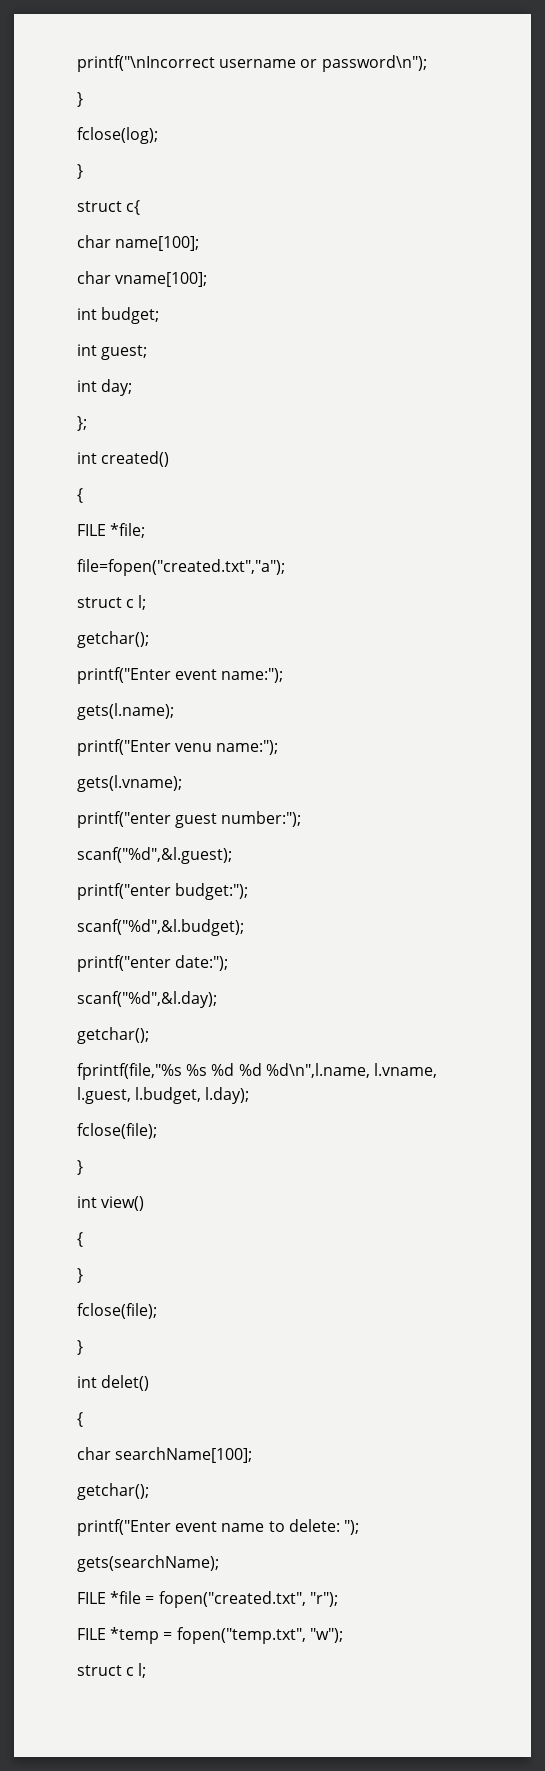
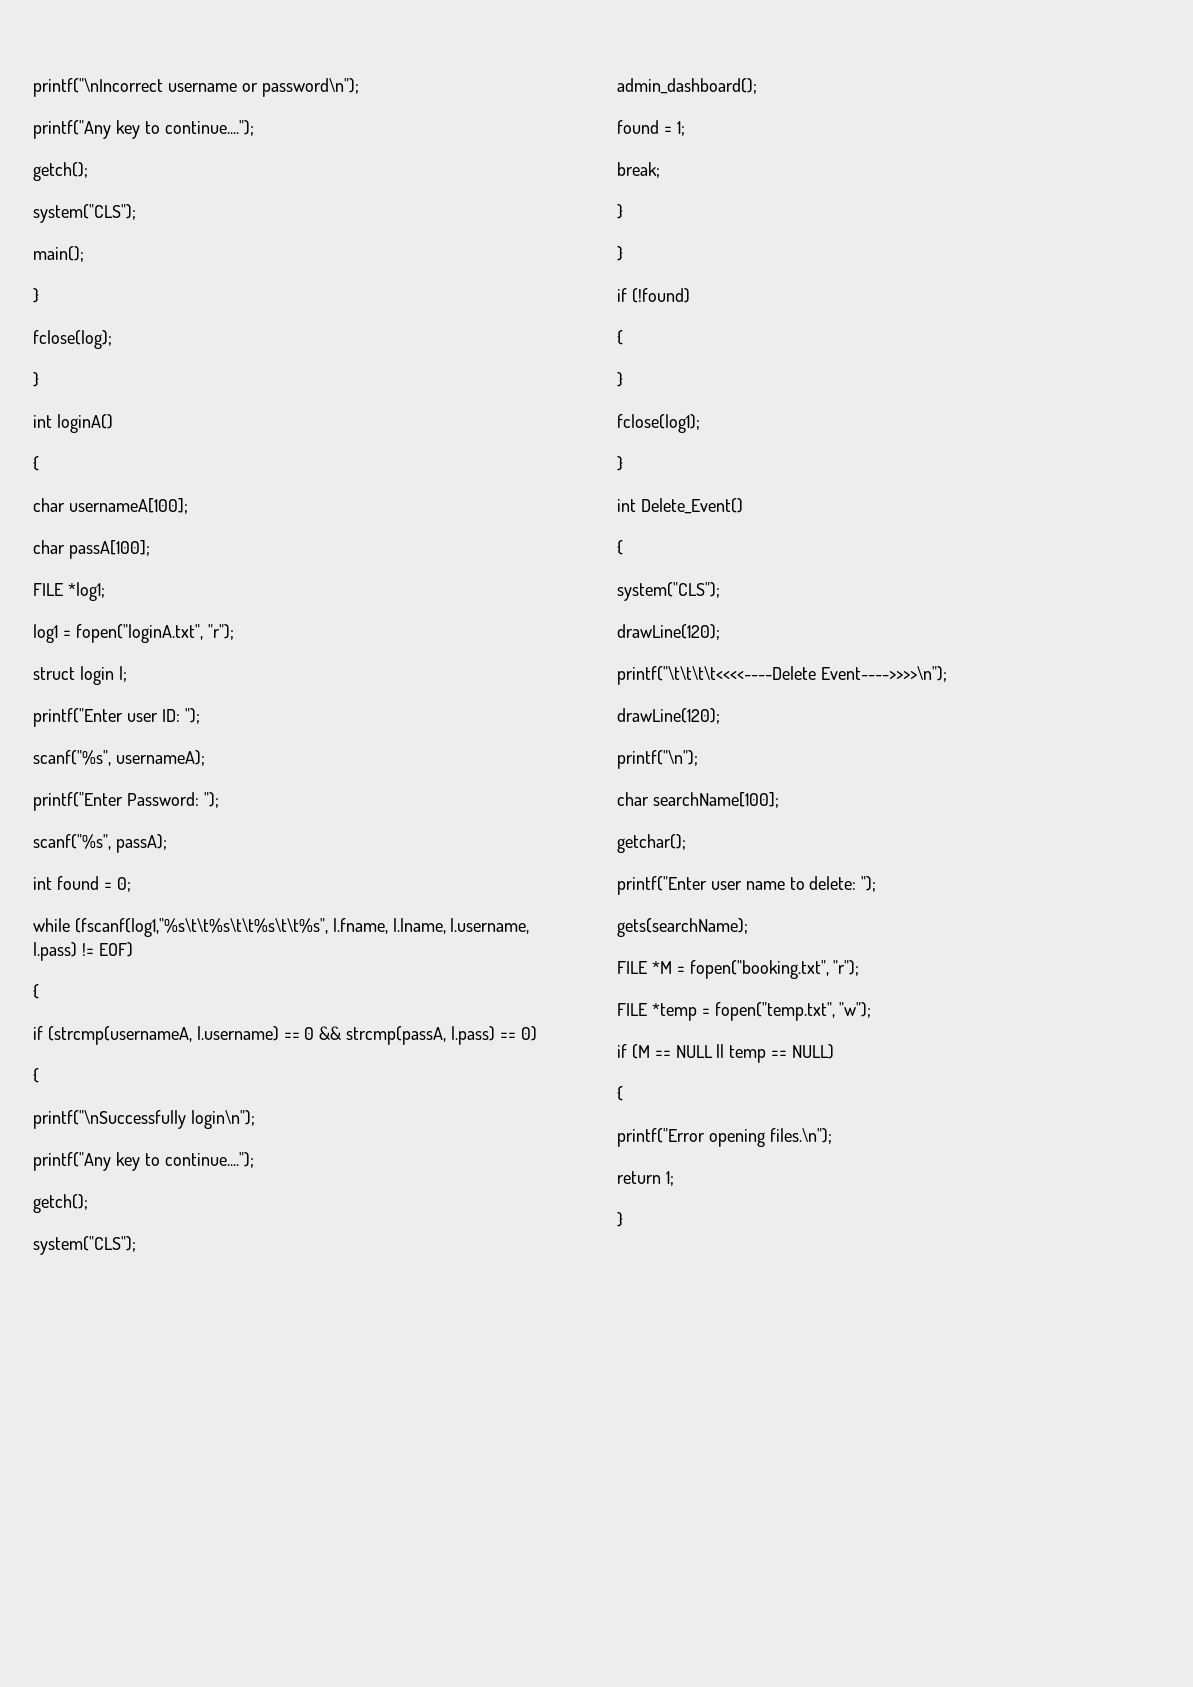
[77,92,83,107] [77,127,158,144] [77,164,83,179] [77,200,141,215] [77,235,200,251] [77,271,208,287] [77,307,160,324] [77,344,148,360] [77,379,133,396] [77,416,87,431] [77,451,170,467] [77,488,83,503] [77,523,146,538] [77,559,285,576] [77,595,147,610] [77,631,149,648] [77,667,284,684] [77,703,174,720] [77,739,279,756] [77,775,182,792] [77,811,302,828] [77,847,232,864] [77,883,249,900] [77,919,244,936] [77,955,229,972] [77,991,217,1008] [77,1027,149,1044] [77,1063,437,1080] [77,1087,250,1104] [77,1123,157,1139] [77,1160,83,1175] [77,1196,145,1211] } // fclose(log); // } // struct c{ // char name[100]; // char vname[100]; // int budget; // int guest; // int day; // }; // int created() // { // FILE *file; // file=fopen("created.txt","a"); // struct c l; // getchar(); // printf("Enter event name:"); // gets(l.name); // printf("Enter venu name:"); // gets(l.vname); // printf("enter guest number:"); // scanf("%d",&l.guest); // printf("enter budget:"); // scanf("%d",&l.budget); // printf("enter date:"); // scanf("%d",&l.day); // getchar(); // fprintf(file,"%s %s %d %d %d\n",l.name, l.vname, l.guest, l.budget, l.day); // fclose(file); // } // int view() -> [33,120,254,139] [33,162,88,181] [33,204,136,223] [33,246,84,262] [33,288,39,303] [33,330,112,349] [33,372,39,387] [33,414,113,433] [33,456,39,471] [33,498,188,514] [33,540,150,559] [33,582,105,601] [33,624,234,643] [33,666,127,685] [33,708,200,727] [33,750,205,766] [33,792,219,811] [33,834,167,853] [33,876,131,892] [33,918,530,937] [33,942,133,961] [33,984,39,999] [33,1026,537,1045] [33,1068,39,1083] [33,1110,255,1129] [33,1152,254,1171] [33,1194,88,1213] [33,1236,136,1255] [617,78,757,94] [617,120,685,136] [617,162,660,178] [617,204,623,219] [617,246,623,261] [617,288,690,303] printf("Any key to continue...."); // getch(); // system("CLS"); // main(); // } // fclose(log); // } // int loginA() // { // char usernameA[100]; // char passA[100]; // FILE *log1; // log1 = fopen("loginA.txt", "r"); // struct login l; // printf("Enter user ID: "); // scanf("%s", usernameA); // printf("Enter Password: "); // scanf("%s", passA); // int found = 0; // while (fscanf(log1,"%s\t\t%s\t\t%s\t\t%s", l.fname, l.lname, l.username, l.pass) != EOF) // { // if (strcmp(usernameA, l.username) == 0 && strcmp(passA, l.pass) == 0) // { // printf("\nSuccessfully login\n"); // printf("Any key to continue...."); // getch(); // system("CLS"); // admin_dashboard(); // found = 1; // break; // } // } // if (!found)
[77,1303,157,1319] [77,1340,83,1355] [77,1375,150,1391] [77,1412,83,1427] fclose(file); // } // int delet() // { -> [617,414,700,433] [617,456,623,471] [617,498,743,514] [617,540,623,555] [617,582,720,601] [617,624,720,640] [617,666,947,685] [617,708,720,724] [617,750,698,769] fclose(log1); // } // int Delete_Event() // { // system("CLS"); // drawLine(120); // printf("\t\t\t\t<<<<----Delete Event---->>>>\n"); // drawLine(120); // printf("\n");
[175,1521,218,1532] event -> [710,881,742,890] user
[110,1591,306,1608] *file = fopen("created.txt", -> [651,960,829,979] *M = fopen("booking.txt",
[77,1663,147,1678] struct c l; -> [617,1044,835,1063] [617,1086,623,1101] [617,1128,832,1147] [617,1171,674,1186] [617,1212,623,1227] if (M == NULL || temp == NULL) // { // printf("Error opening files.\n"); // return 1; // }

